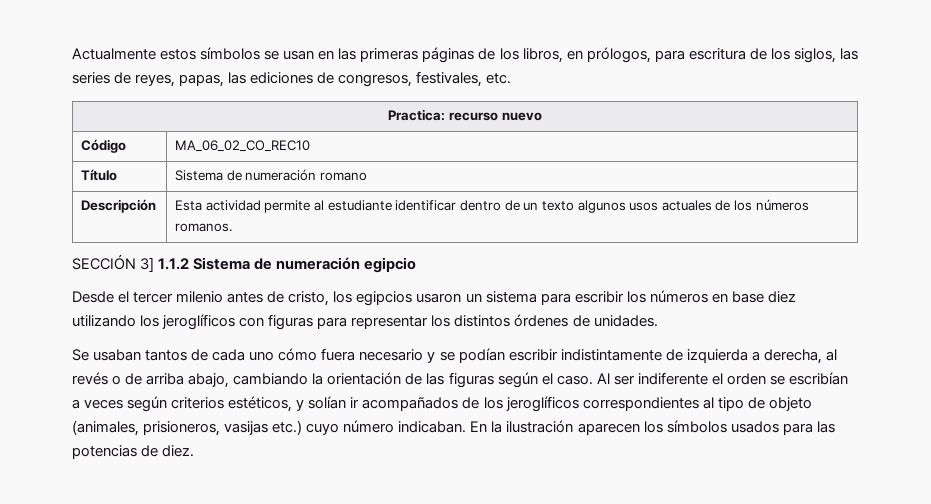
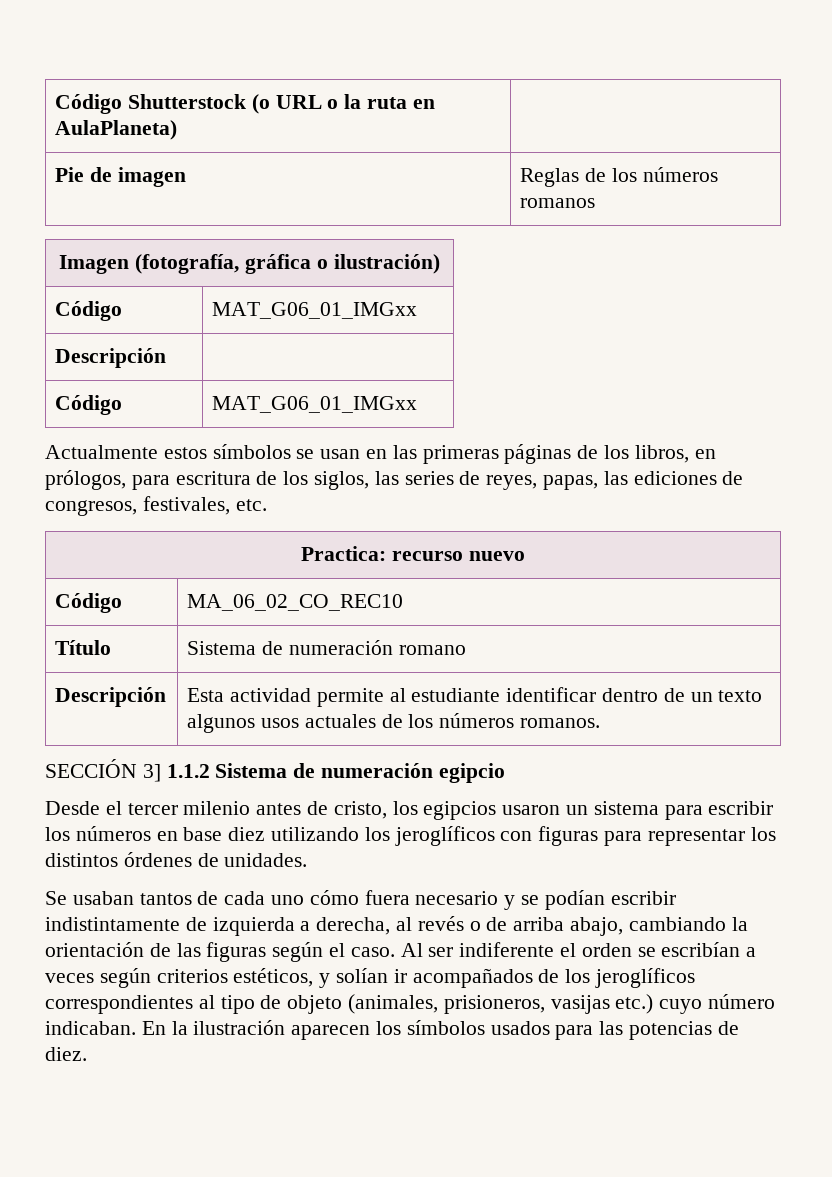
(72, 54) none -> [55,94,435,114] [55,120,178,140] [55,167,186,187] [520,167,718,187] [520,198,596,208] [59,254,440,274] [55,301,123,321] [212,302,418,319] [55,348,167,368] [55,395,123,415] [212,396,418,413] Código Shutterstock (o URL o la ruta en AulaPlaneta) | // Pie de imagen | Reglas de los números romanos // Imagen (fotografía, gráfica o ilustración) // Código | MAT_G06_01_IMGxx // Descripción | // Código | MAT_G06_01_IMGxx //

